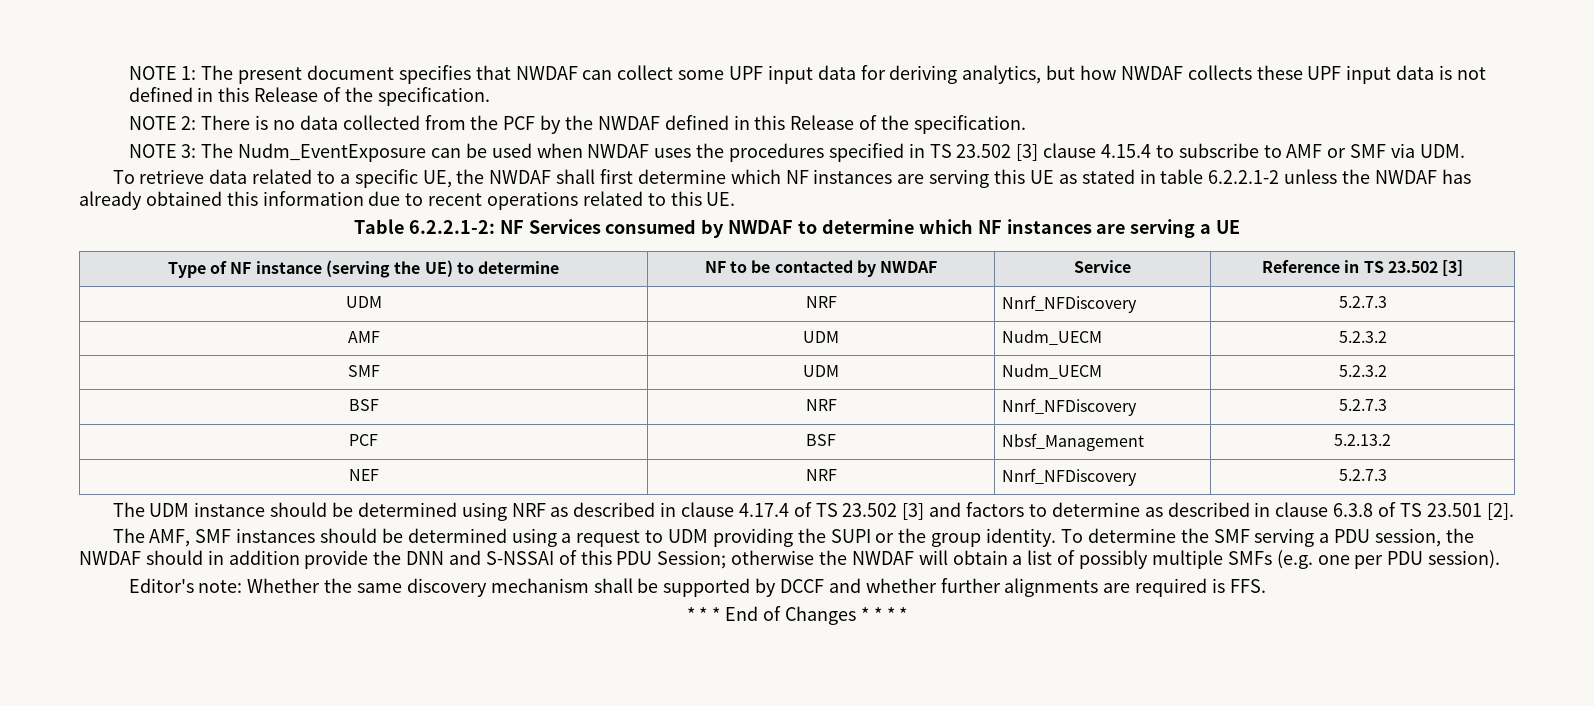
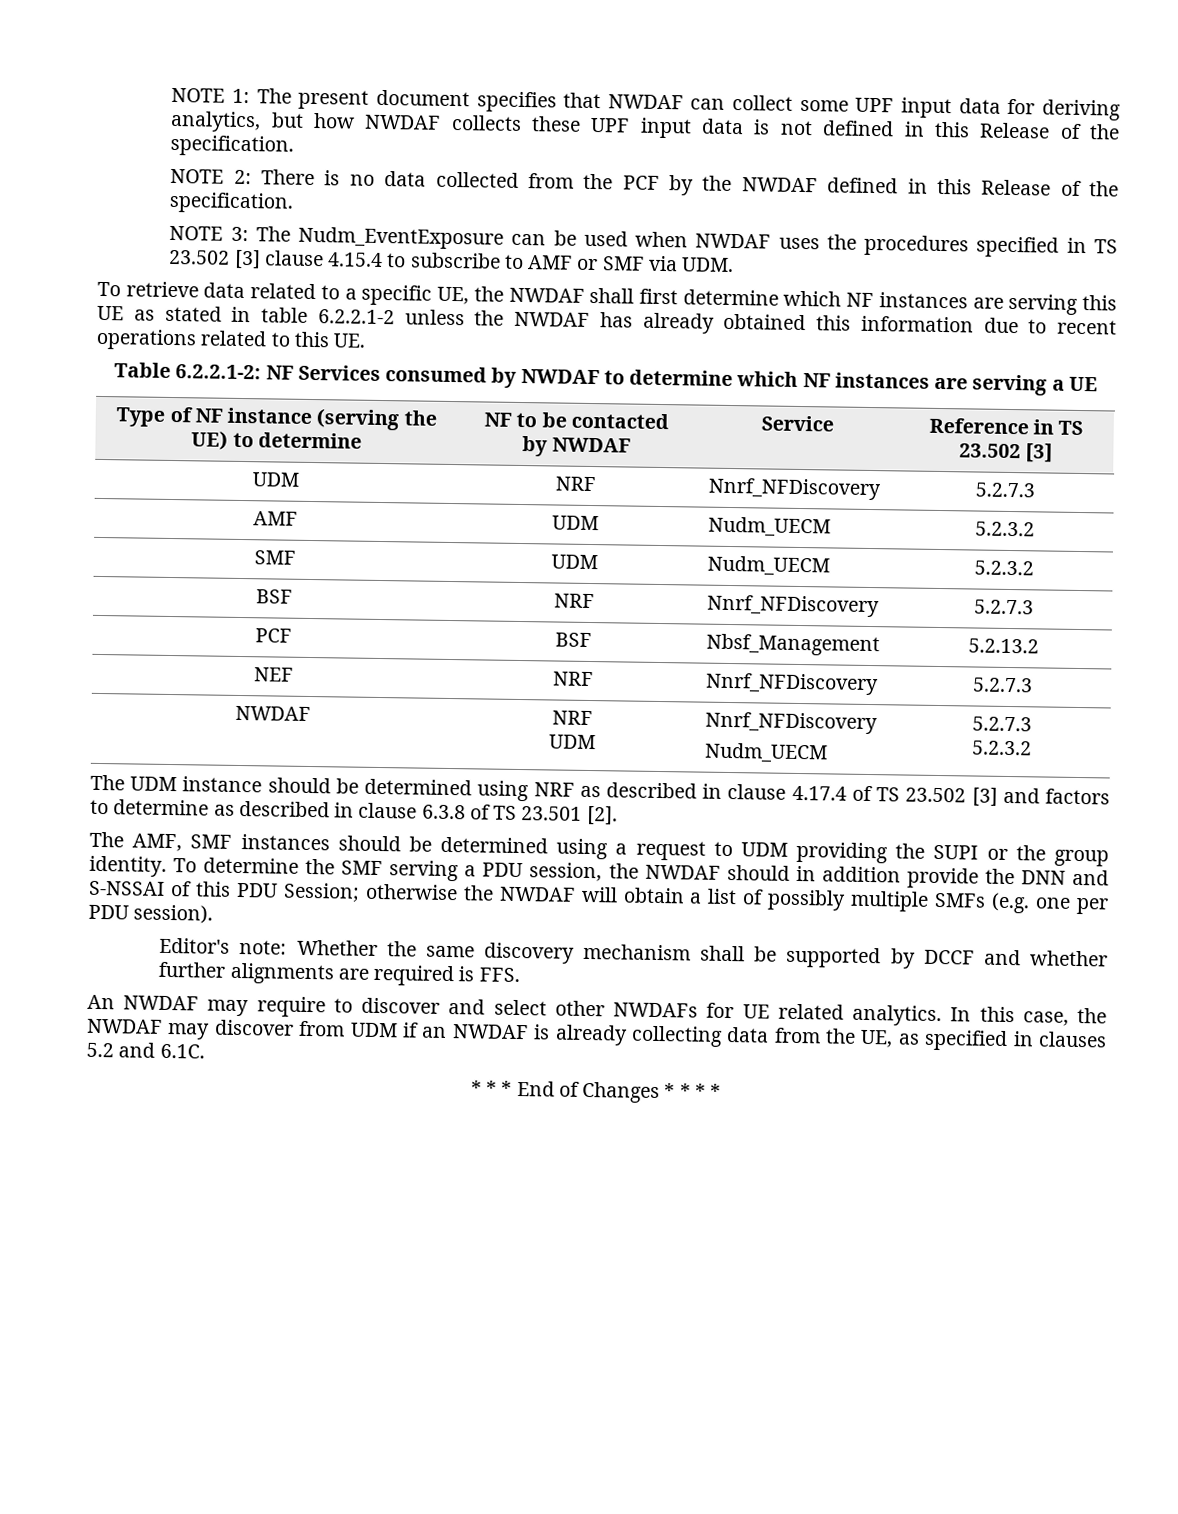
(1387, 475) none -> [234,705,311,722] [552,710,593,726] [549,734,596,750] [705,711,879,735] [704,742,829,764] [972,716,1032,732] [972,740,1032,756] // NWDAF | NRF // UDM | Nnrf_NFDiscovery // Nudm_UECM | 5.2.7.3 // 5.2.3.2
(1266, 586) none -> [87,994,1108,1027] [87,1018,1108,1052] [86,1042,205,1059] // An NWDAF may require to discover and select other NWDAFs for UE related analytics. In this case, the NWDAF may discover from UDM if an NWDAF is already collecting data from the UE, as specified in clauses 5.2 and 6.1C.

